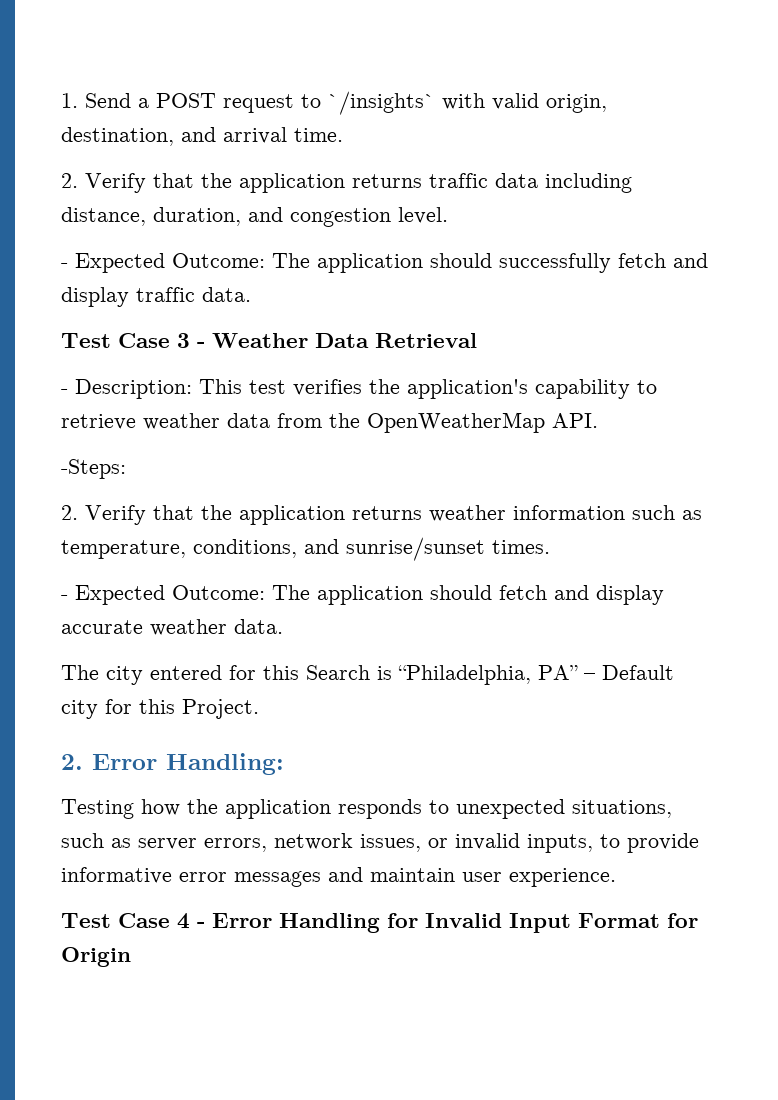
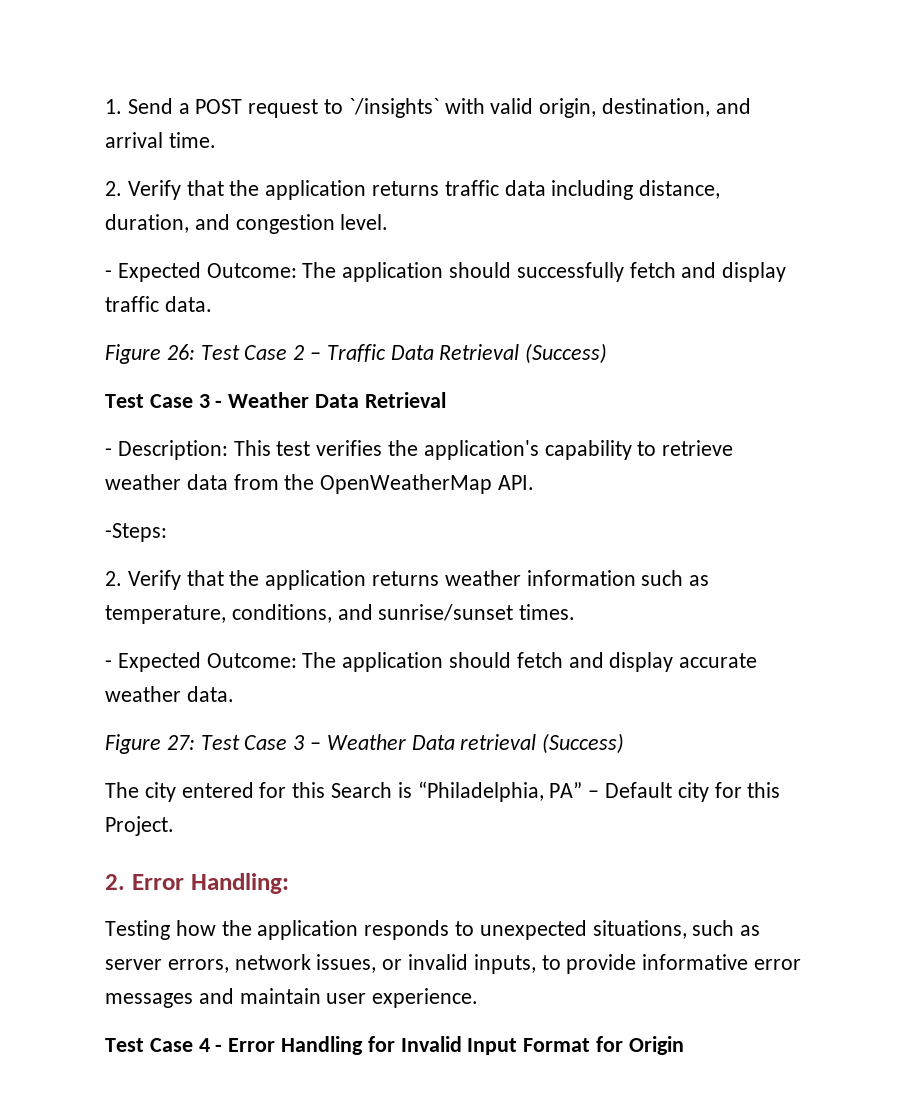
(251, 294) none -> [105,343,608,364] // Figure 26: Test Case 2 – Traffic Data Retrieval (Success)
(283, 626) none -> [105,733,625,754] // Figure 27: Test Case 3 – Weather Data retrieval (Success)

